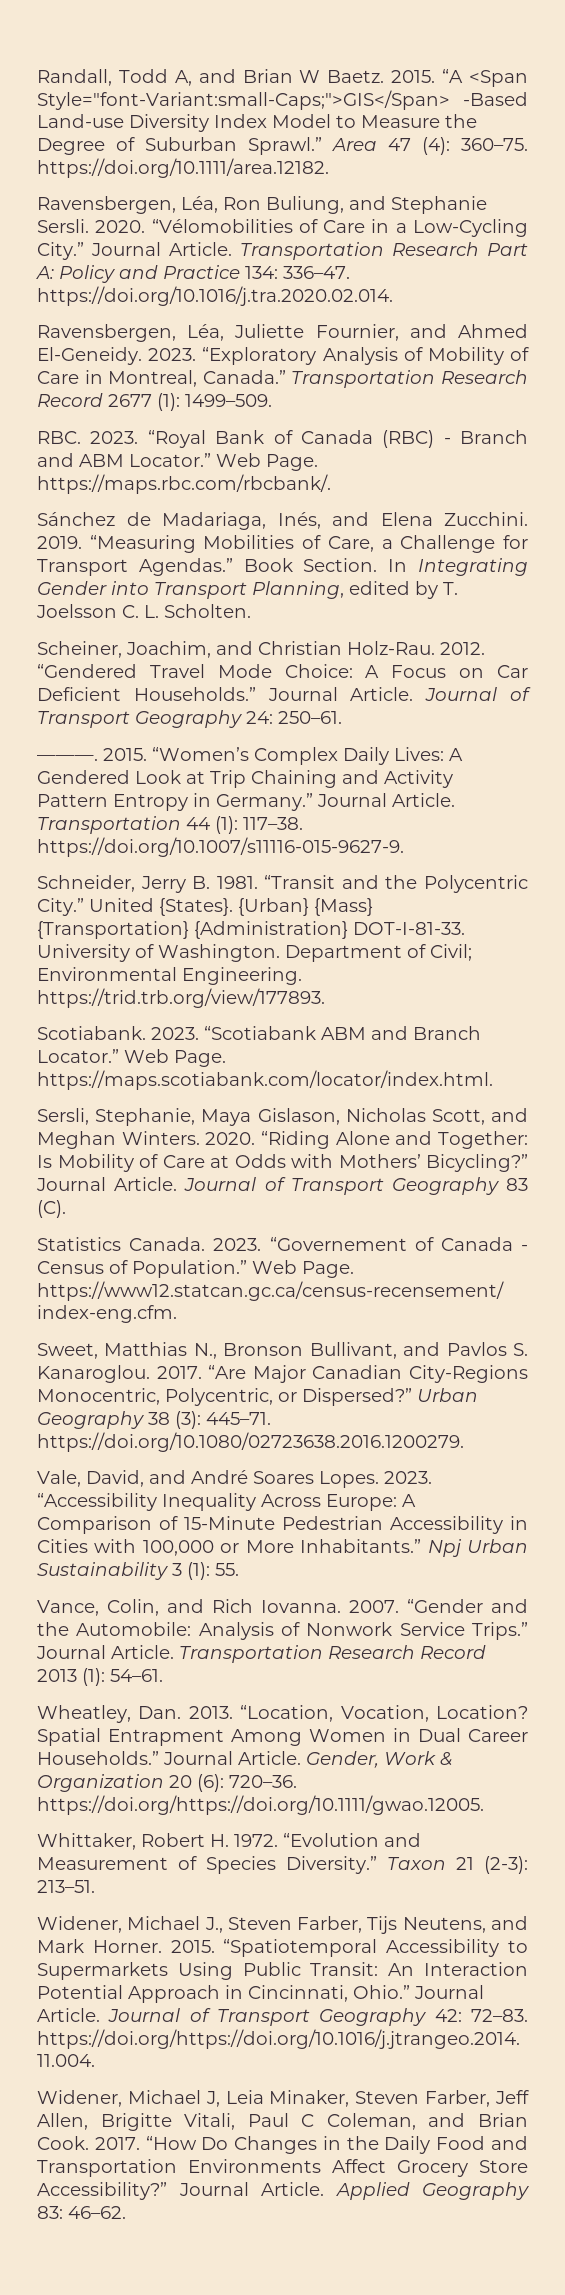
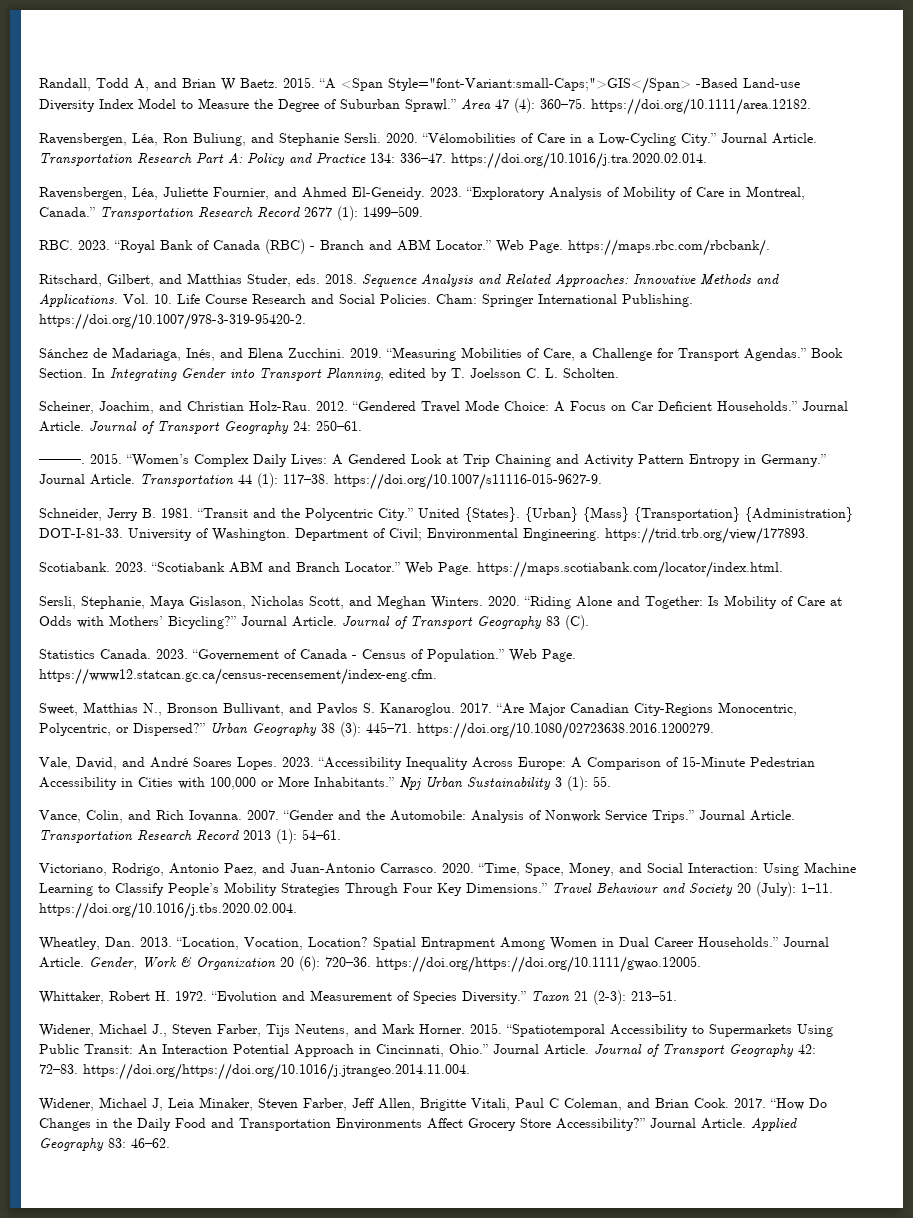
(331, 484) none -> [39,273,779,287] [39,294,693,307] [39,313,306,330] // Ritschard, Gilbert, and Matthias Studer, eds. 2018. Sequence Analysis and Related Approaches: Innovative Methods and Applications. Vol. 10. Life Course Research and Social Policies. Cham: Springer International Publishing. https://doi.org/10.1007/978-3-319-95420-2.
(163, 1675) none -> [39,862,856,876] [39,882,833,897] [39,902,297,919] // Victoriano, Rodrigo, Antonio Paez, and Juan-Antonio Carrasco. 2020. “Time, Space, Money, and Social Interaction: Using Machine Learning to Classify People’s Mobility Strategies Through Four Key Dimensions.” Travel Behaviour and Society 20 (July): 1–11. https://doi.org/10.1016/j.tbs.2020.02.004.

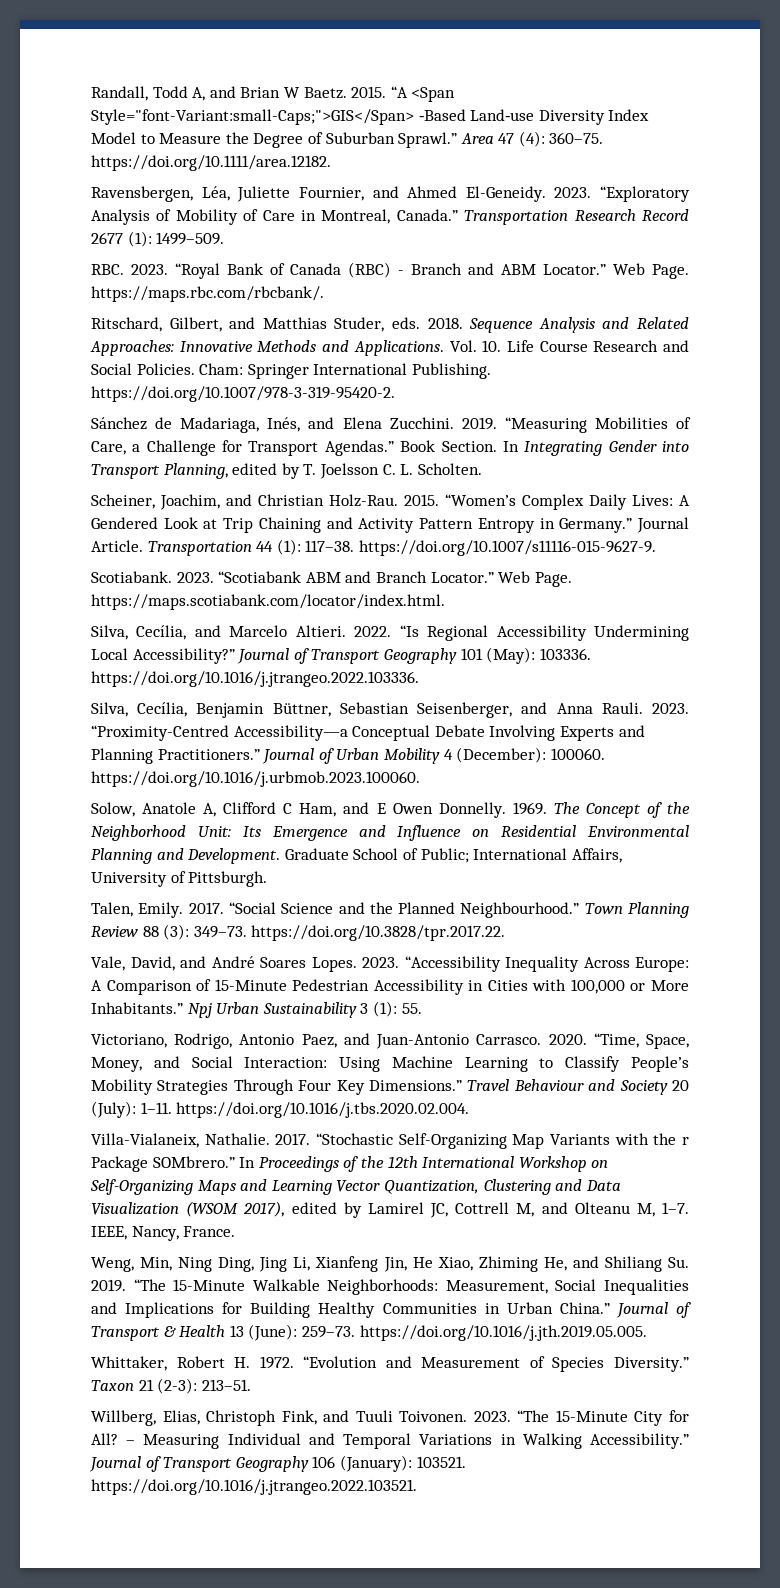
[39,133,817,146] [39,152,707,169] // Ravensbergen, Léa, Ron Buliung, and Stephanie Sersli. 2020. “Vélomobilities of Care in a Low-Cycling City.” Journal Article. Transportation Research Part A: Policy and Practice 134: 336–47. https://doi.org/10.1016/j.tra.2020.02.014. -> (331, 163) none
[316,400,848,413] [39,420,362,434] [39,459,85,464] 2012. “Gendered Travel Mode Choice: A Focus on Car Deficient Households.” Journal Article. Journal of Transport Geography 24: 250–61. // ———. -> (398, 500) none
[39,507,853,522] [39,527,809,544] // Schneider, Jerry B. 1981. “Transit and the Polycentric City.” United {States}. {Urban} {Mass} {Transportation} {Administration} DOT-I-81-33. University of Washington. Department of Civil; Environmental Engineering. https://trid.trb.org/view/177893. -> (656, 548) none
[39,595,842,609] [39,615,589,630] [39,649,576,662] [39,668,437,685] [39,702,797,716] [39,722,714,739] Sersli, Stephanie, Maya Gislason, Nicholas Scott, and Meghan Winters. 2020. “Riding Alone and Together: Is Mobility of Care at Odds with Mothers’ Bicycling?” Journal Article. Journal of Transport Geography 83 (C). // Statistics Canada. 2023. “Governement of Canada - Census of Population.” Web Page. https://www12.statcan.gc.ca/census-recensement/index-eng.cfm. // Sweet, Matthias N., Bronson Bullivant, and Pavlos S. Kanaroglou. 2017. “Are Major Canadian City-Regions Monocentric, Polycentric, or Dispersed?” Urban Geography 38 (3): 445–71. https://doi.org/10.1080/02723638.2016.1200279. -> [91,625,689,641] [91,647,591,664] [91,671,419,687] [91,702,689,718] [91,725,645,741] [91,747,605,764] [91,771,420,787] [91,802,690,818] [91,825,689,841] [91,848,622,864] [91,871,268,887] [91,902,689,918] [91,924,506,941] Silva, Cecília, and Marcelo Altieri. 2022. “Is Regional Accessibility Undermining Local Accessibility?” Journal of Transport Geography 101 (May): 103336. https://doi.org/10.1016/j.jtrangeo.2022.103336. // Silva, Cecília, Benjamin Büttner, Sebastian Seisenberger, and Anna Rauli. 2023. “Proximity-Centred Accessibility—a Conceptual Debate Involving Experts and Planning Practitioners.” Journal of Urban Mobility 4 (December): 100060. https://doi.org/10.1016/j.urbmob.2023.100060. // Solow, Anatole A, Clifford C Ham, and E Owen Donnelly. 1969. The Concept of the Neighborhood Unit: Its Emergence and Influence on Residential Environmental Planning and Development. Graduate School of Public; International Affairs, University of Pittsburgh. // Talen, Emily. 2017. “Social Science and the Planned Neighbourhood.” Town Planning Review 88 (3): 349–73. https://doi.org/10.3828/tpr.2017.22.
[39,810,795,823] [39,829,341,844] // Vance, Colin, and Rich Iovanna. 2007. “Gender and the Automobile: Analysis of Nonwork Service Trips.” Journal Article. Transportation Research Record 2013 (1): 54–61. -> (422, 1008) none
[39,937,829,950] [39,956,701,973] Wheatley, Dan. 2013. “Location, Vocation, Location? Spatial Entrapment Among Women in Dual Career Households.” Journal Article. Gender, Work & Organization 20 (6): 720–36. https://doi.org/https://doi.org/10.1111/gwao.12005. -> [91,1133,689,1149] [91,1156,609,1172] [90,1179,621,1195] [91,1201,689,1218] [91,1226,236,1241] [91,1256,689,1272] [91,1279,689,1295] [91,1302,692,1318] [91,1324,647,1341] Villa-Vialaneix, Nathalie. 2017. “Stochastic Self-Organizing Map Variants with the r Package SOMbrero.” In Proceedings of the 12th International Workshop on Self-Organizing Maps and Learning Vector Quantization, Clustering and Data Visualization (WSOM 2017), edited by Lamirel JC, Cottrell M, and Olteanu M, 1–7. IEEE, Nancy, France. // Weng, Min, Ning Ding, Jing Li, Xianfeng Jin, He Xiao, Zhiming He, and Shiliang Su. 2019. “The 15-Minute Walkable Neighborhoods: Measurement, Social Inequalities and Implications for Building Healthy Communities in Urban China.” Journal of Transport & Health 13 (June): 259–73. https://doi.org/10.1016/j.jth.2019.05.005.
[39,1023,833,1037] [39,1044,816,1057] [39,1063,470,1080] [39,1097,827,1111] [39,1118,797,1131] [39,1138,170,1151] Widener, Michael J., Steven Farber, Tijs Neutens, and Mark Horner. 2015. “Spatiotemporal Accessibility to Supermarkets Using Public Transit: An Interaction Potential Approach in Cincinnati, Ohio.” Journal Article. Journal of Transport Geography 42: 72–83. https://doi.org/https://doi.org/10.1016/j.jtrangeo.2014.11.004. // Widener, Michael J, Leia Minaker, Steven Farber, Jeff Allen, Brigitte Vitali, Paul C Coleman, and Brian Cook. 2017. “How Do Changes in the Daily Food and Transportation Environments Affect Grocery Store Accessibility?” Journal Article. Applied Geography 83: 46–62. -> [91,1410,689,1426] [91,1433,689,1449] [89,1455,466,1472] [91,1479,417,1495] Willberg, Elias, Christoph Fink, and Tuuli Toivonen. 2023. “The 15-Minute City for All? – Measuring Individual and Temporal Variations in Walking Accessibility.” Journal of Transport Geography 106 (January): 103521. https://doi.org/10.1016/j.jtrangeo.2022.103521.

